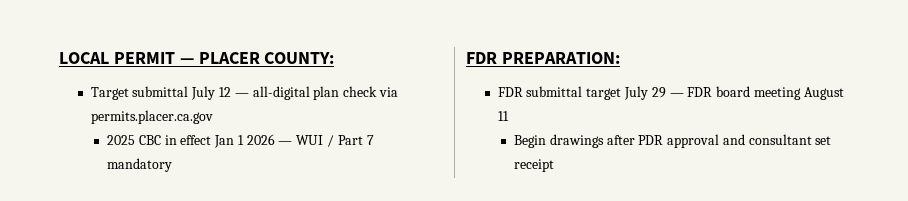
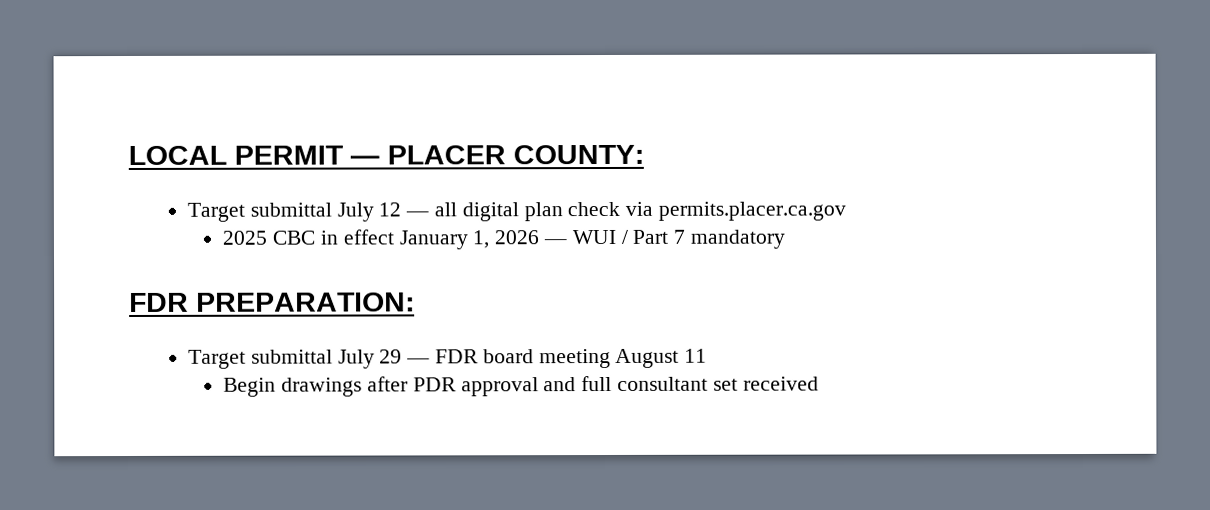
[252,86,310,100] all-digital -> [434,202,519,222] all digital
[214,135,244,148] Jan 1 -> [398,230,490,250] January 1,
[497,86,622,100] FDR submittal target -> [188,349,333,369] Target submittal
(745, 139) none -> [581,375,613,392] full
[513,159,554,172] receipt -> [742,376,819,391] received

